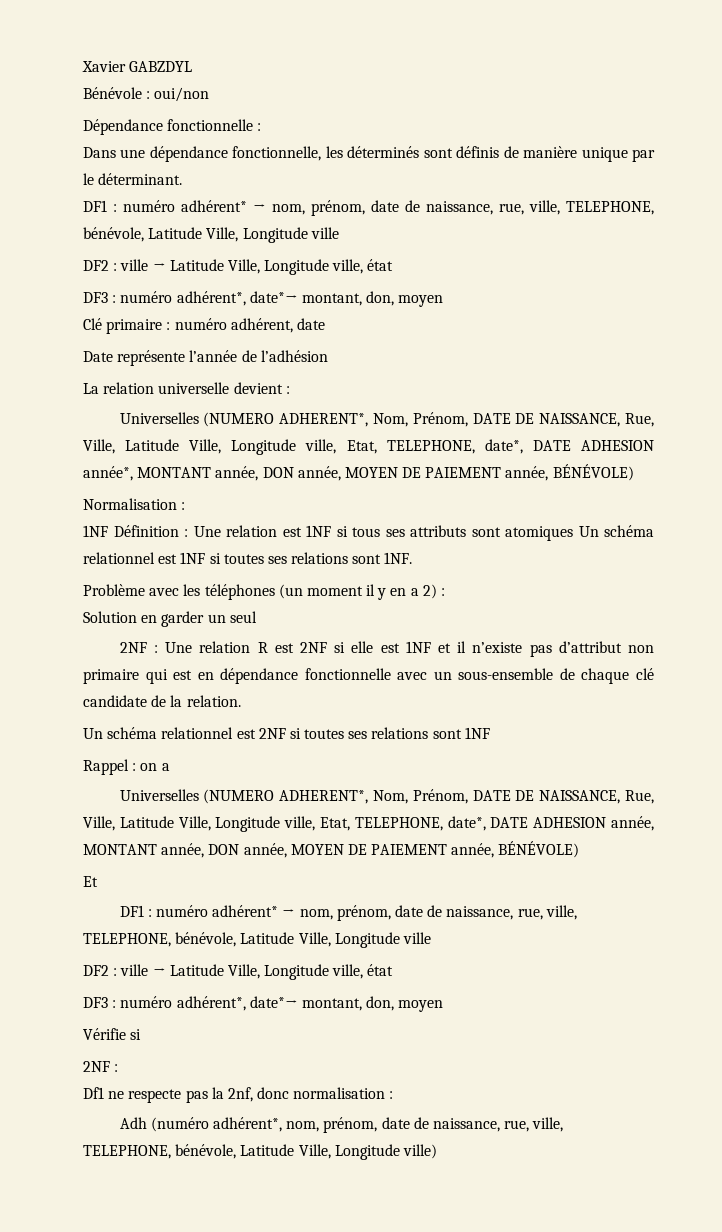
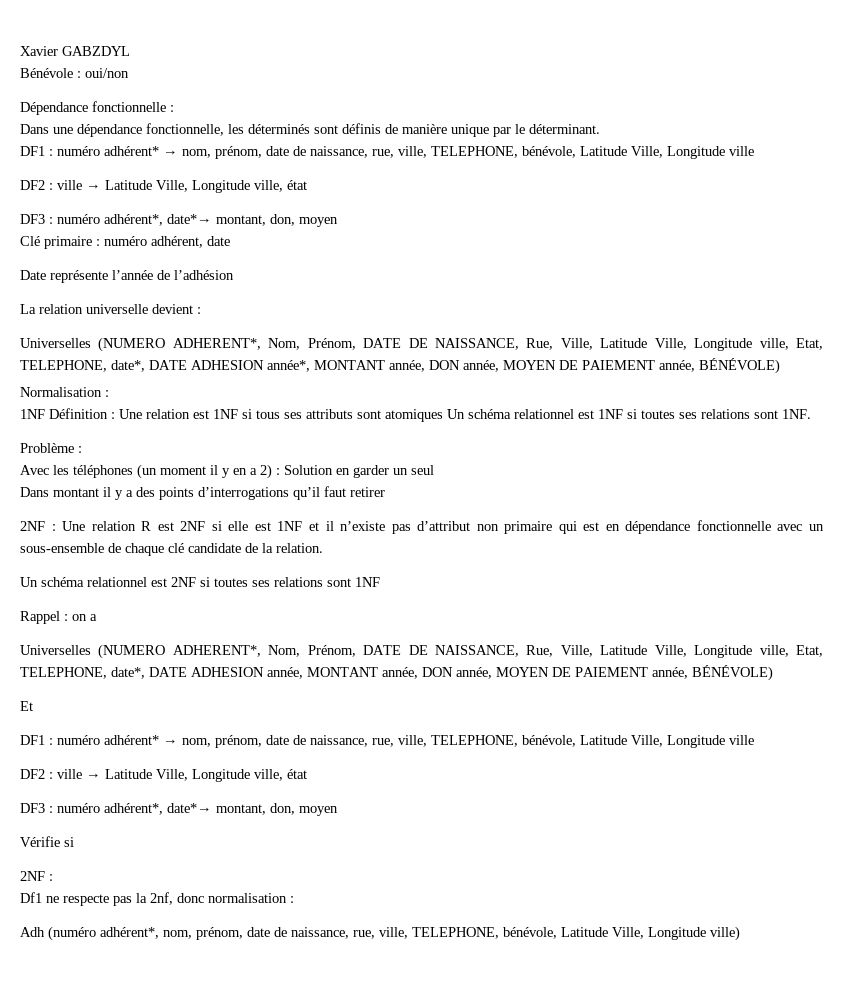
[149,588,180,596] avec -> [78,446,82,453] [20,465,49,475] : // Avec
(446, 592) // -> (280, 471) none
(257, 617) none -> [20,486,385,500] // Dans montant il y a des points d’interrogations qu’il faut retirer

